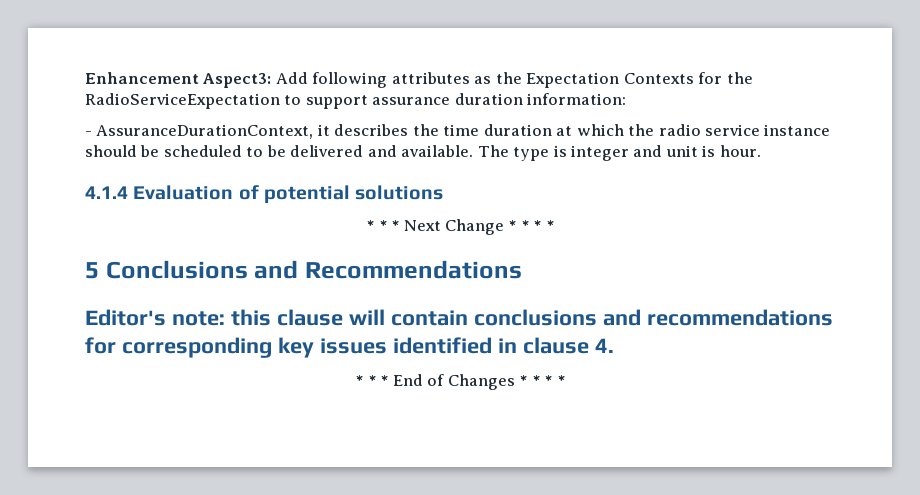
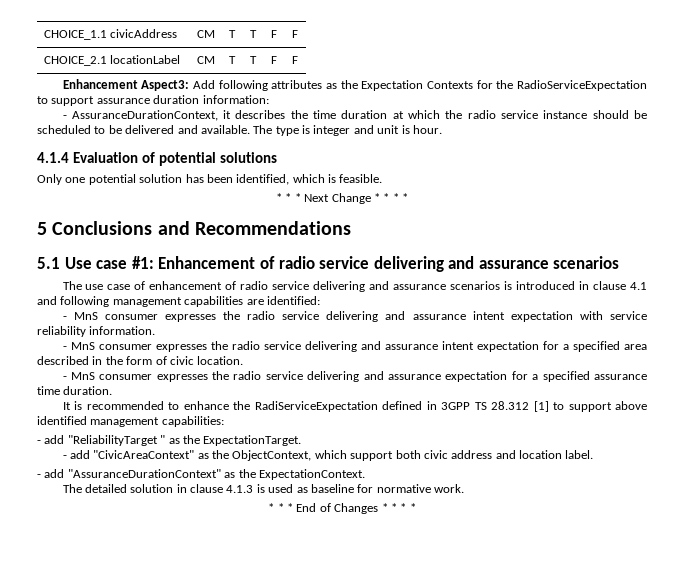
(85, 78) none -> [43,29,178,40] [196,30,215,38] [229,30,236,38] [250,30,257,38] [271,30,277,38] [292,30,298,38] [43,55,181,66] [196,56,215,64] [229,56,236,64] [250,56,257,64] [271,56,277,64] [292,56,298,64] CHOICE_1.1 civicAddress | CM | T | T | F | F // CHOICE_2.1 locationLabel | CM | T | T | F | F //
(444, 192) none -> [37,174,383,185] // Only one potential solution has been identified, which is feasible.
[85,309,833,326] [85,337,614,358] Editor's note: this clause will contain conclusions and recommendations for corresponding key issues identified in clause 4. -> [37,256,620,272] [62,281,648,292] [37,296,320,307] [62,311,647,322] [37,326,156,337] [62,341,647,352] [37,356,244,365] [62,371,647,382] [37,386,113,395] [62,401,647,412] [37,416,224,427] [37,435,302,446] [62,450,594,461] [37,469,365,480] [62,484,465,493] 5.1 Use case #1: Enhancement of radio service delivering and assurance scenarios // The use case of enhancement of radio service delivering and assurance scenarios is introduced in clause 4.1 and following management capabilities are identified: // - MnS consumer expresses the radio service delivering and assurance intent expectation with service reliability information. // - MnS consumer expresses the radio service delivering and assurance intent expectation for a specified area described in the form of civic location. // - MnS consumer expresses the radio service delivering and assurance expectation for a specified assurance time duration. // It is recommended to enhance the RadiServiceExpectation defined in 3GPP TS 28.312 [1] to support above identified management capabilities: // - add "ReliabilityTarget " as the ExpectationTarget. // - add "CivicAreaContext" as the ObjectContext, which support both civic address and location label. // - add "AssuranceDurationContext" as the ExpectationContext. // The detailed solution in clause 4.1.3 is used as baseline for normative work.

